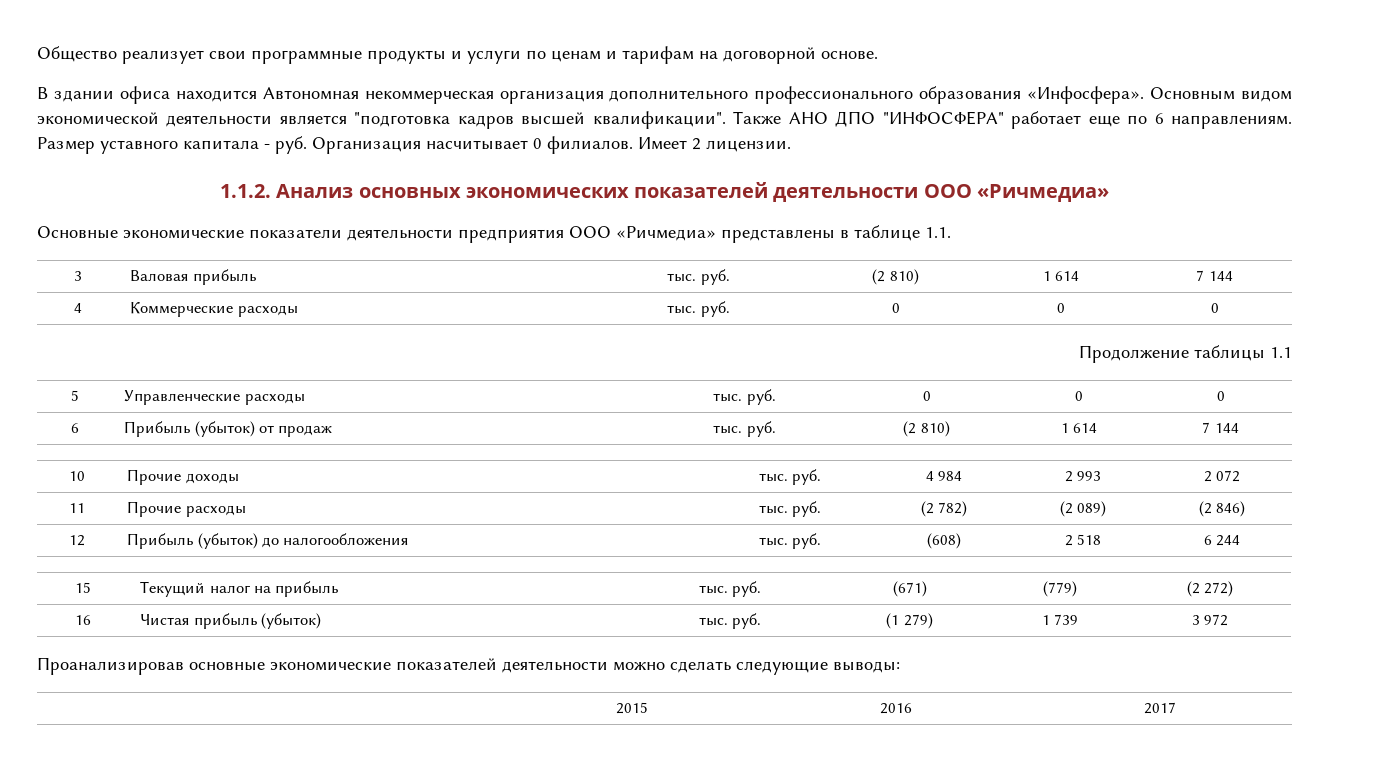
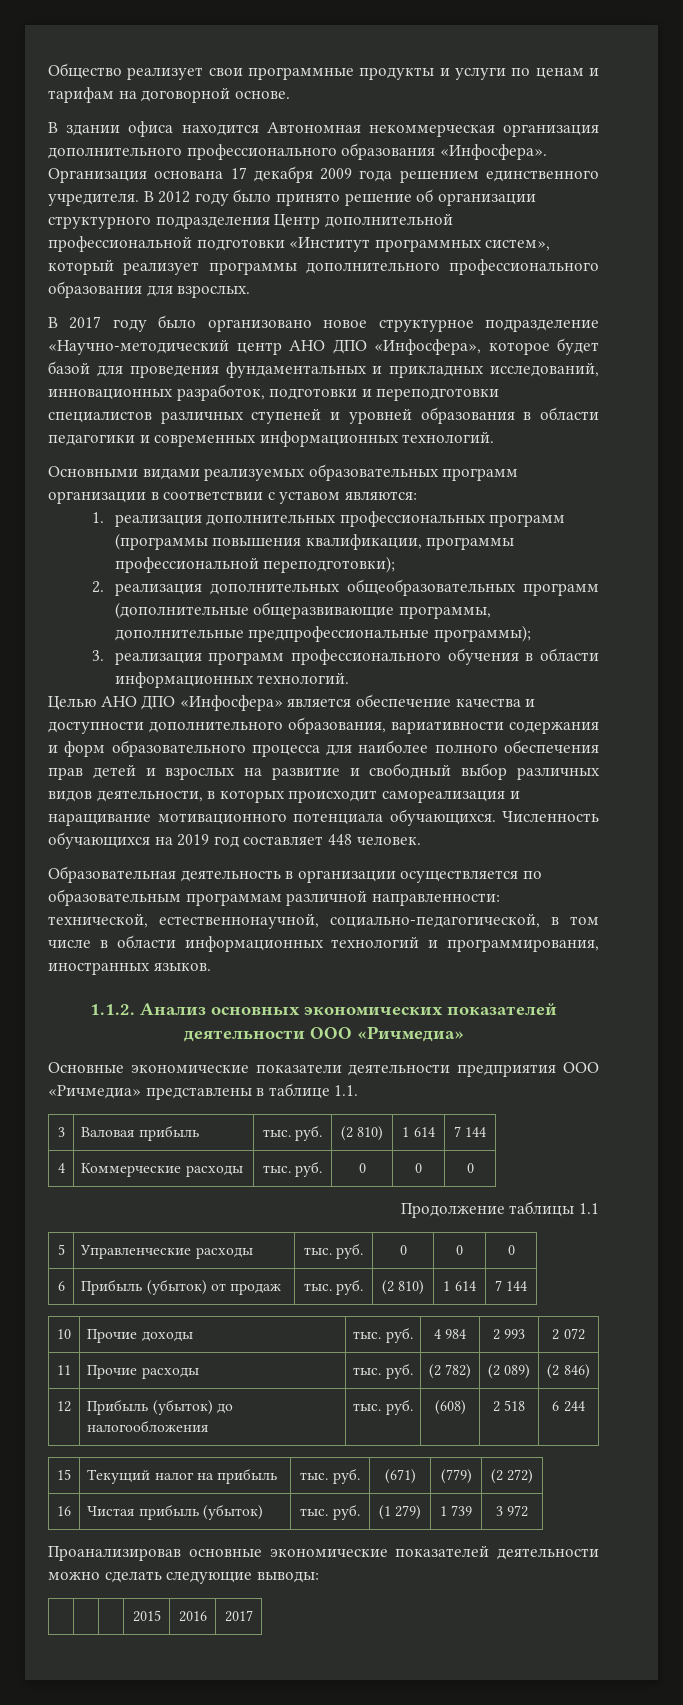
[1150,87,1292,102] [37,111,1293,129] [37,136,791,154] Основным видом экономической деятельности является "подготовка кадров высшей квалификации". Также АНО ДПО "ИНФОСФЕРА" работает еще по 6 направлениям. Размер уставного капитала - руб. Организация насчитывает 0 филиалов. Имеет 2 лицензии. -> [48,166,599,183] [48,189,536,206] [48,213,453,229] [48,236,551,252] [48,259,599,275] [48,281,251,298] [48,315,599,332] [48,338,599,355] [48,361,599,378] [48,384,500,401] [48,407,599,424] [48,431,495,447] [48,464,519,481] [48,491,417,504] [92,511,566,527] [114,533,515,550] [114,556,396,573] [92,579,599,596] [114,602,491,619] [114,625,531,642] [92,648,599,665] [114,672,350,688] [48,694,536,711] [48,717,599,734] [48,740,599,757] [48,763,600,780] [48,790,520,803] [48,809,599,826] [48,832,421,849] [48,866,542,883] [48,889,500,906] [48,913,599,929] [48,935,599,952] [48,962,211,975] Организация основана 17 декабря 2009 года решением единственного учредителя. В 2012 году было принято решение об организации структурного подразделения Центр дополнительной профессиональной подготовки «Институт программных систем», который реализует программы дополнительного профессионального образования для взрослых. // В 2017 году было организовано новое структурное подразделение «Научно-методический центр АНО ДПО «Инфосфера», которое будет базой для проведения фундаментальных и прикладных исследований, инновационных разработок, подготовки и переподготовки специалистов различных ступеней и уровней образования в области педагогики и современных информационных технологий. // Основными видами реализуемых образовательных программ организации в соответствии с уставом являются: // 1. реализация дополнительных профессиональных программ (программы повышения квалификации, программы профессиональной переподготовки); // 2. реализация дополнительных общеобразовательных программ (дополнительные общеразвивающие программы, дополнительные предпрофессиональные программы); // 3. реализация программ профессионального обучения в области информационных технологий. // Целью АНО ДПО «Инфосфера» является обеспечение качества и доступности дополнительного образования, вариативности содержания и форм образовательного процесса для наиболее полного обеспечения прав детей и взрослых на развитие и свободный выбор различных видов деятельности, в которых происходит самореализация и наращивание мотивационного потенциала обучающихся. Численность обучающихся на 2019 год составляет 448 человек. // Образовательная деятельность в организации осуществляется по образовательным программам различной направленности: технической, естественнонаучной, социально-педагогической, в том числе в области информационных технологий и программирования, иностранных языков.

